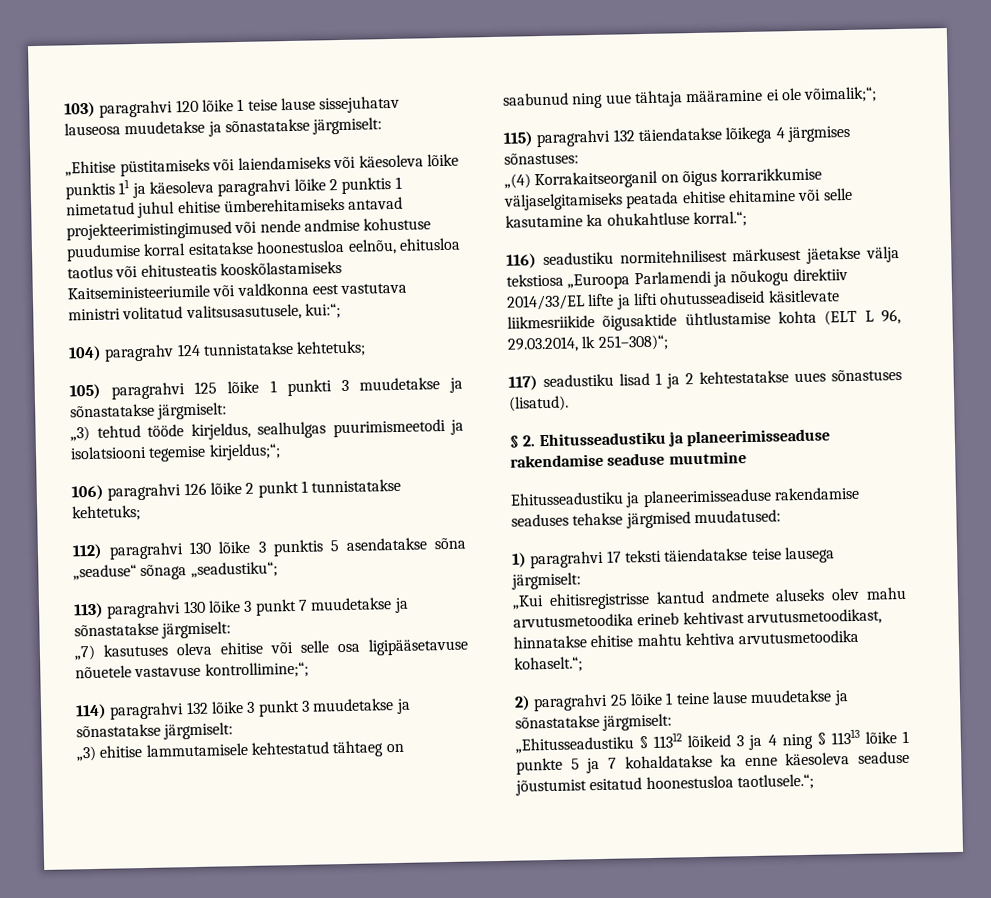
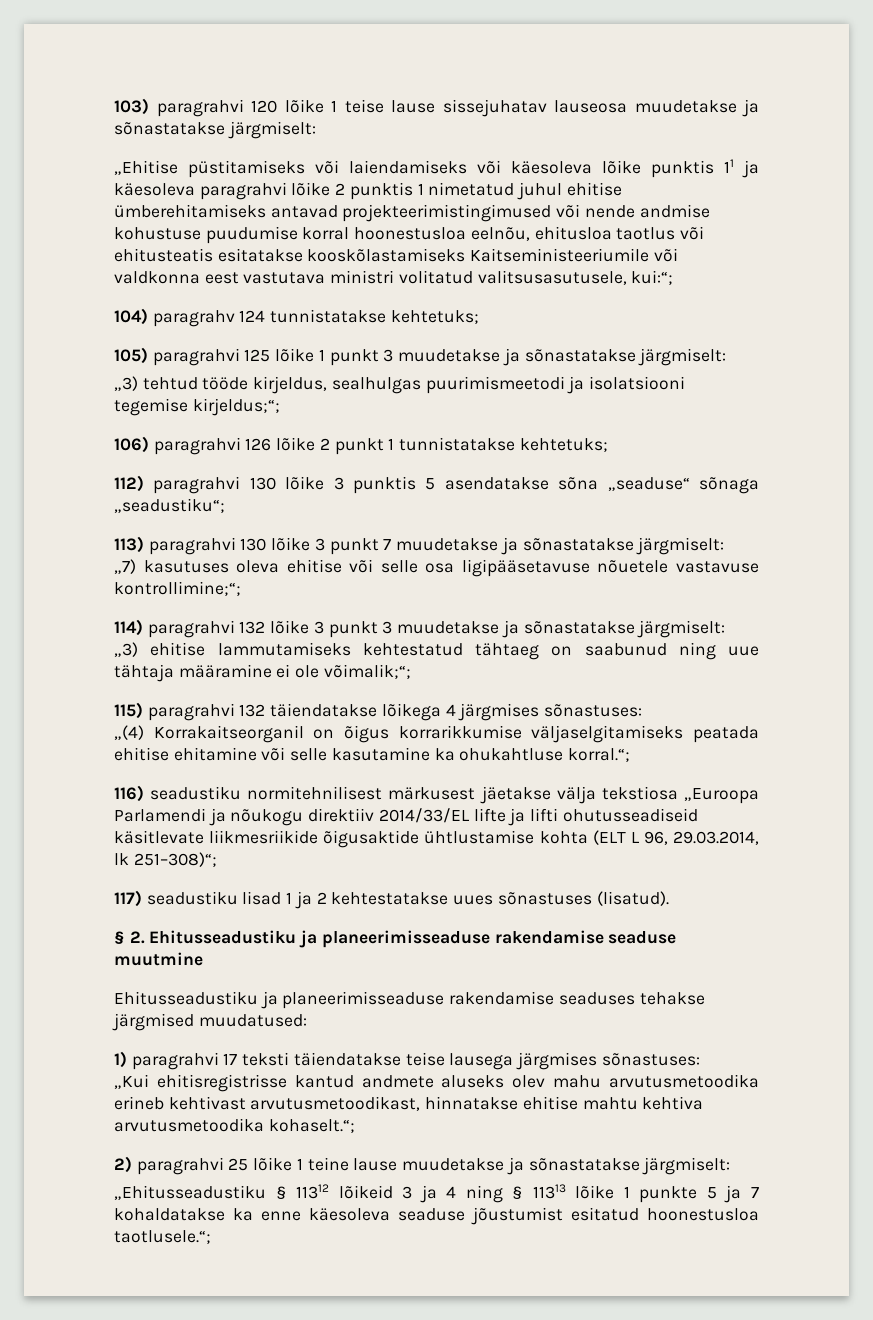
[187,241,254,256] esitatakse -> (350, 233) none
(217, 270) none -> [217,248,303,262] esitatakse
[286,379,332,397] punkti -> [329,349,379,366] punkt
[145,742,248,757] lammutamisele -> [217,642,351,656] lammutamiseks
[511,572,581,590] järgmiselt: -> [516,1052,700,1070] järgmises sõnastuses:

